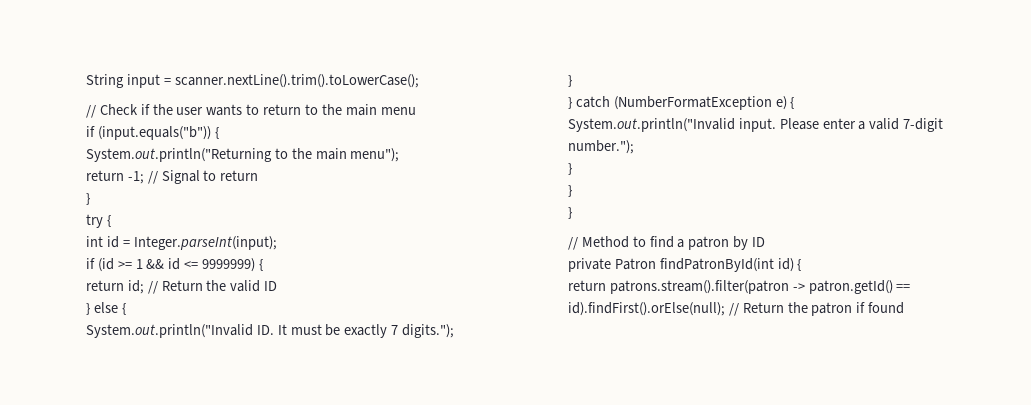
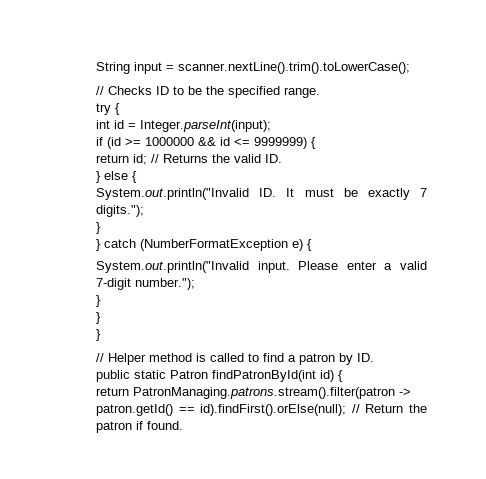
[99,104,416,116] [85,126,219,140] [85,148,400,162] [85,170,259,184] [85,193,90,205] Check if the user wants to return to the main menu // if (input.equals("b")) { // System.out.println("Returning to the main menu"); // return -1; // Signal to return // } -> [108,86,321,98] Checks ID to be the specified range.
[135,259,143,269] 1 -> [145,137,195,146] 1000000
[161,280,203,291] Return -> [163,154,209,163] Returns
[264,281,278,291] ID -> [265,154,283,163] ID.
[581,236,629,248] Method -> [108,353,245,365] Helper method is called
[752,237,766,247] [567,258,611,272] ID // private -> [357,353,375,362] [96,370,167,382] ID. // public static
[609,280,789,294] patrons.stream().filter(patron -> [133,387,396,399] PatronManaging.patrons.stream().filter(patron
[868,302,905,314] found -> [147,421,184,430] found.

